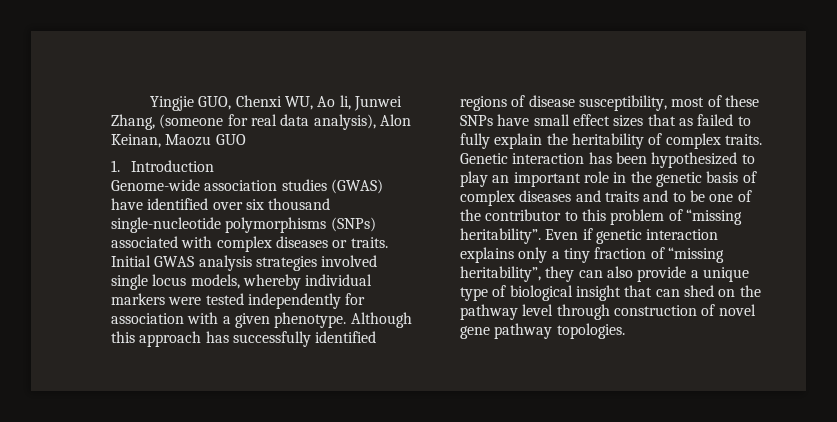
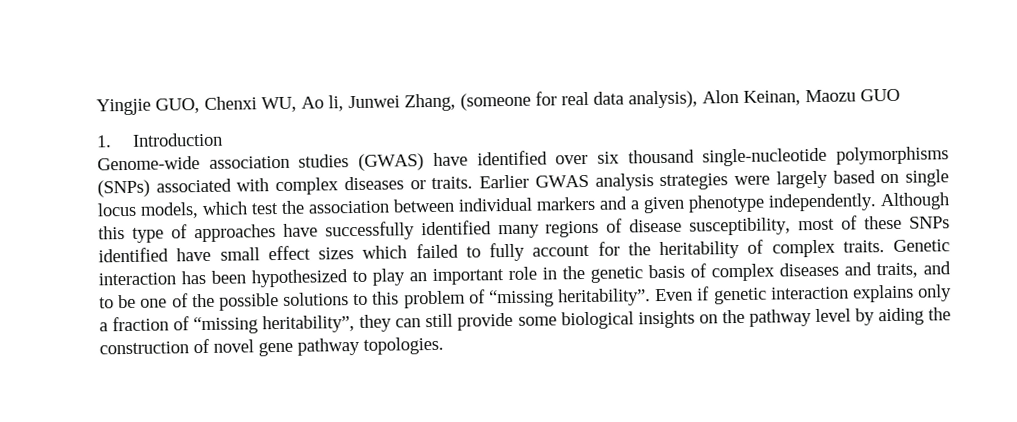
[111,255,151,267] Initial -> [479,174,530,189] Earlier
[321,255,378,267] [111,274,373,290] [111,293,366,309] [111,312,412,328] [111,331,229,347] involved single locus models, whereby individual markers were tested independently for association with a given phenotype. Although this approach has -> [734,169,950,189] [97,192,950,219] [98,223,318,243] were largely based on single locus models, which test the association between individual markers and a given phenotype independently. Although this type of approaches have
(377, 337) none -> [497,224,540,239] many
(493, 120) none -> [98,247,169,263] identified
[647,114,693,126] that as -> [362,245,408,259] which
[494,133,543,149] explain -> [532,241,620,257] account for
[604,191,639,202] traits -> [876,262,918,279] traits,
[485,209,562,221] contributor -> [218,292,349,311] possible solutions
[563,248,590,263] tiny -> (108, 327) none
[606,266,749,282] [460,285,714,301] also provide a unique type of biological insight that can shed -> [425,310,695,331] still provide some biological insights
[556,304,610,320] through -> [854,307,951,326] by aiding the

